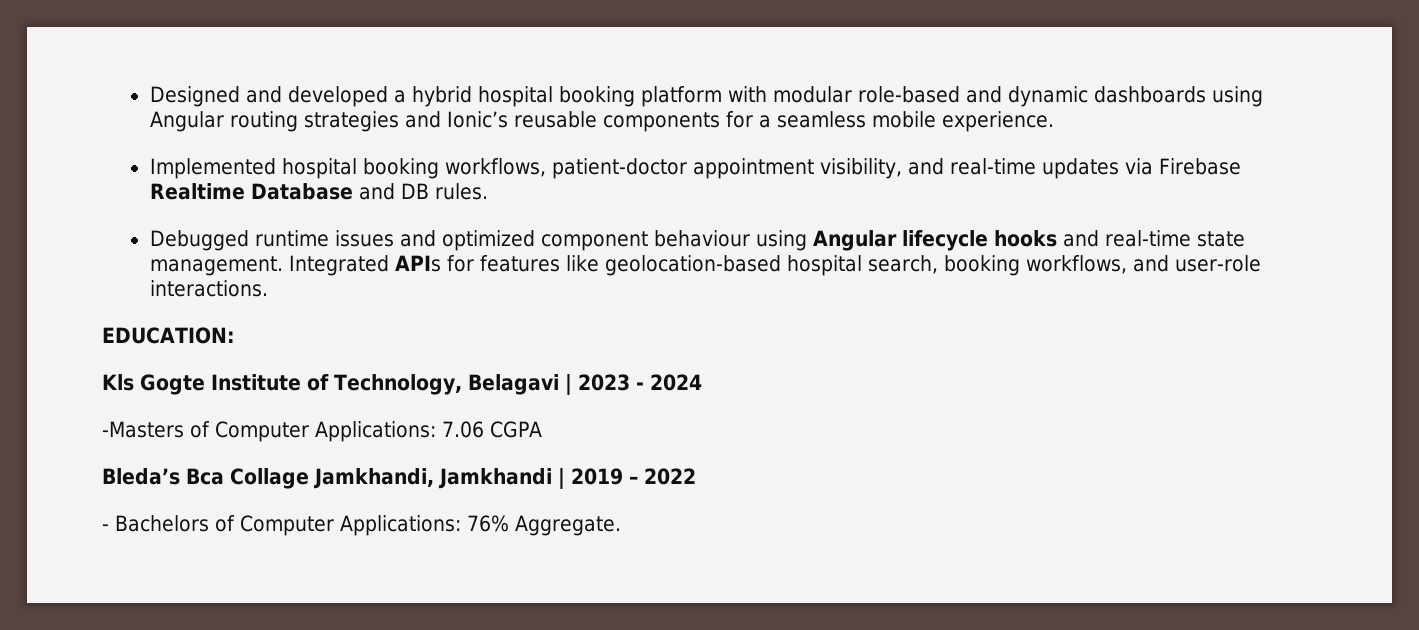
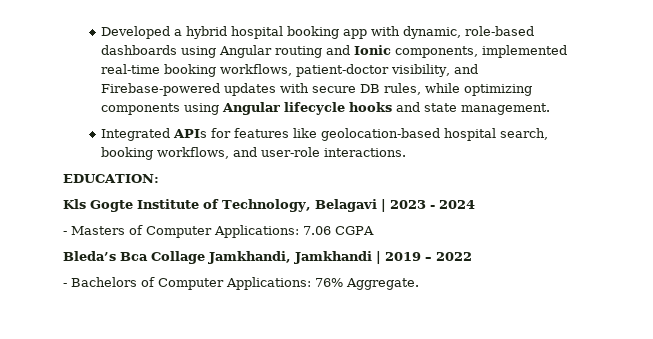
[149,86,388,107] Designed and developed -> [101,26,171,39] Developed
[640,86,1263,107] [149,111,1054,132] [149,158,357,179] platform with modular role-based and dynamic dashboards using Angular routing strategies and Ionic’s reusable components for a seamless mobile experience. // Implemented hospital -> [343,26,535,39] [101,45,568,58] [101,64,161,74] app with dynamic, role-based dashboards using Angular routing and Ionic components, implemented real-time
[692,158,814,179] appointment -> (390, 70) none
[949,158,1241,179] [149,183,488,200] [149,230,750,251] real-time updates via Firebase Realtime Database and DB rules. // Debugged runtime issues and optimized component behaviour -> [101,83,533,96] [101,103,181,115] Firebase-powered updates with secure DB rules, while optimizing components
[1104,230,1191,247] real-time -> (421, 107) none
(283, 266) none -> (551, 109) //
[102,421,184,438] -Masters -> [63,226,125,235] - Masters

